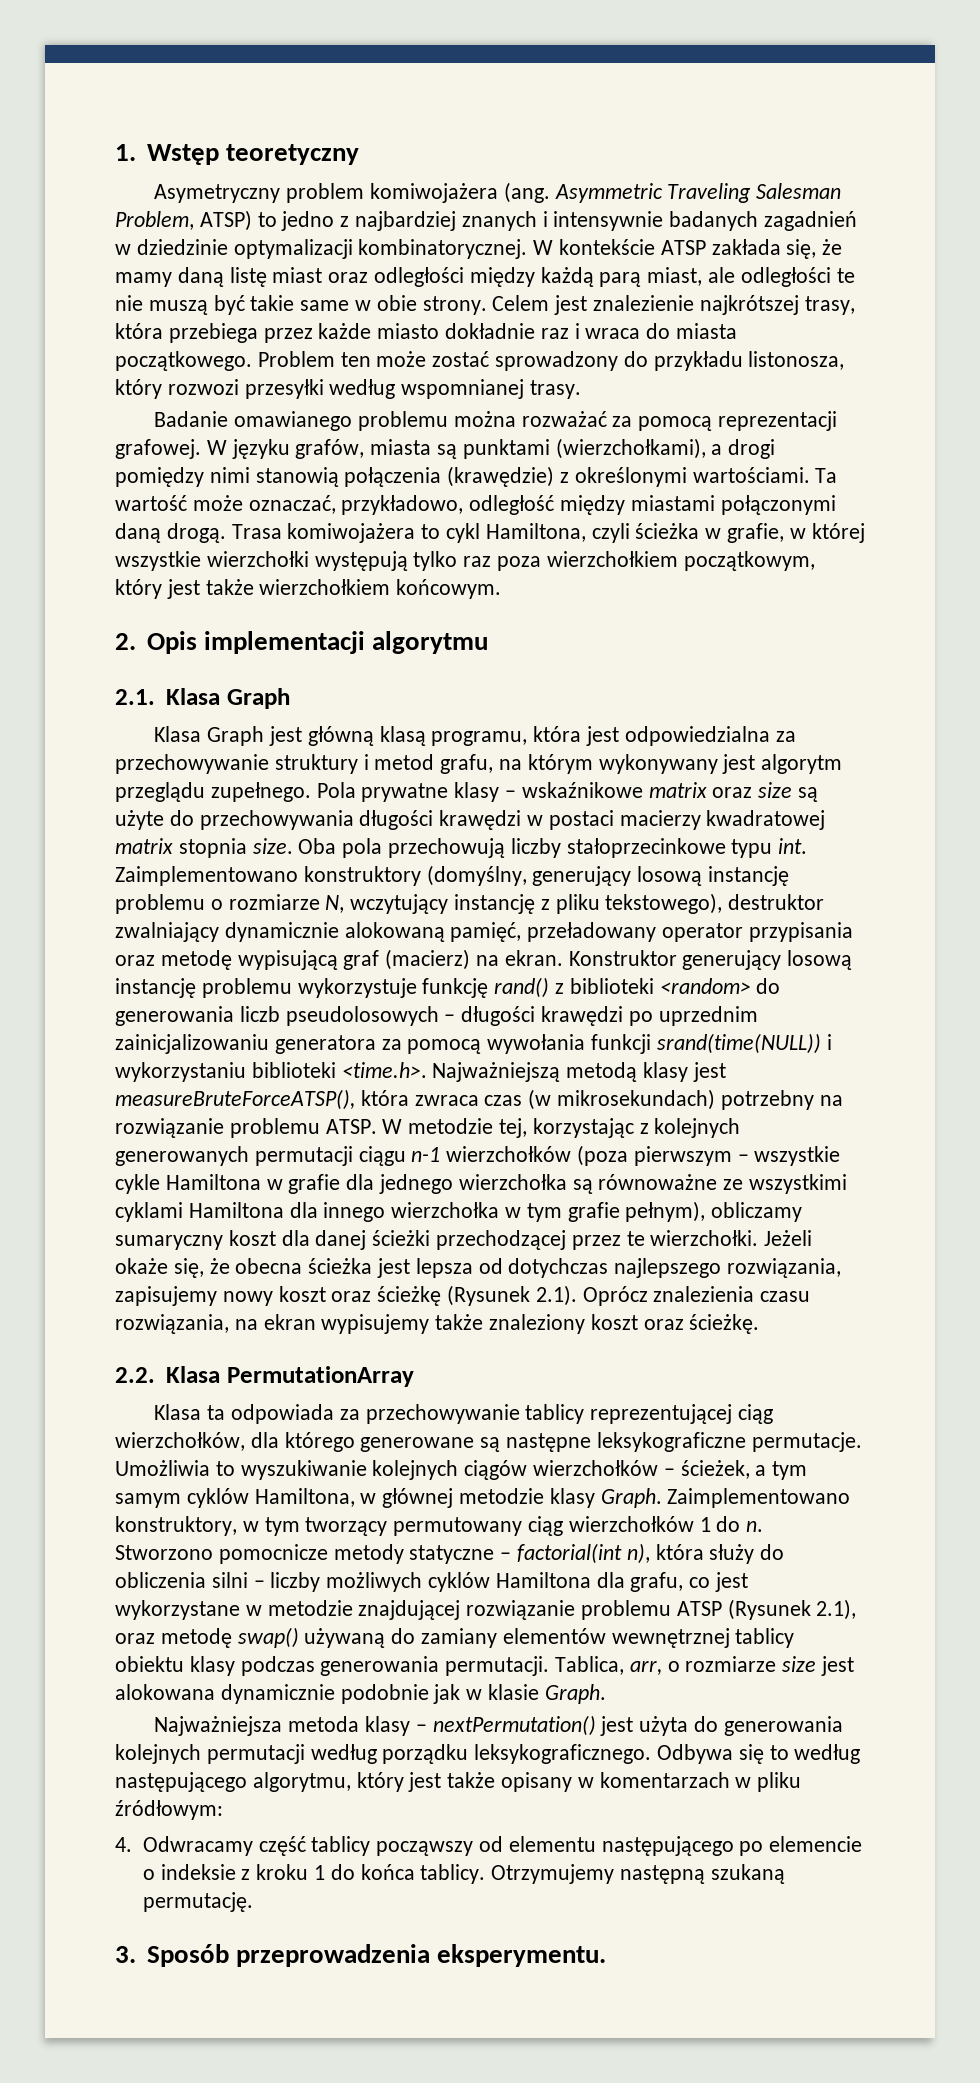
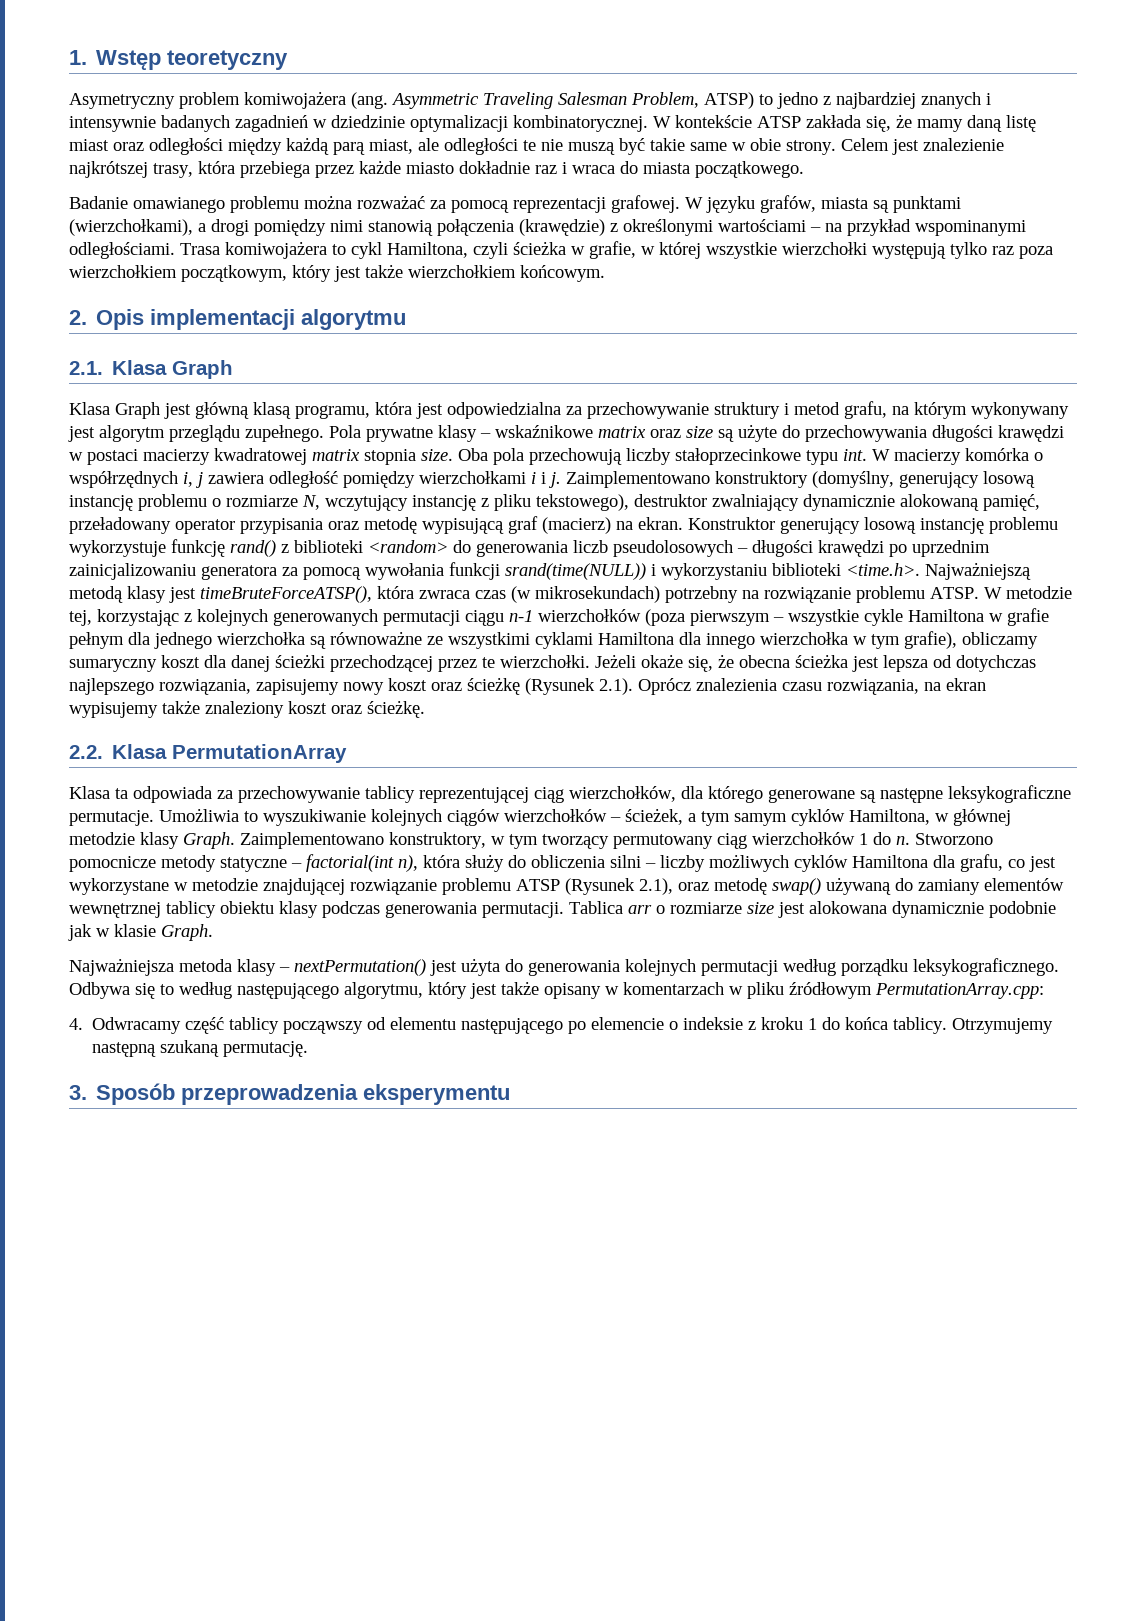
[257,351,845,371] [115,379,582,399] Problem ten może zostać sprowadzony do przykładu listonosza, który rozwozi przesyłki według wspomnianej trasy. -> (804, 169) none
[692,467,838,483] [115,495,836,515] [115,523,226,543] wartościami. Ta wartość może oznaczać, przykładowo, odległość między miastami połączonymi daną drogą. -> [718,219,1026,236] [69,242,175,259] wartościami – na przykład wspominanymi odległościami.
(808, 846) none -> [872,448,1043,465] [69,471,561,488] W macierzy komórka o współrzędnych i, j zawiera odległość pomiędzy wierzchołkami i i j.
[115,1089,355,1110] measureBruteForceATSP(), -> [200,586,372,603] timeBruteForceATSP(),
(341, 1184) none -> [69,632,124,649] pełnym
[567,1201,706,1222] grafie pełnym), -> [904,631,957,649] grafie),
[555,1656,662,1675] Tablica, arr, -> [569,901,652,914] Tablica arr
[115,1800,223,1820] źródłowym: -> [789,982,1044,999] źródłowym PermutationArray.cpp:
[437,1944,607,1967] eksperymentu. -> [363,1084,511,1105] eksperymentu

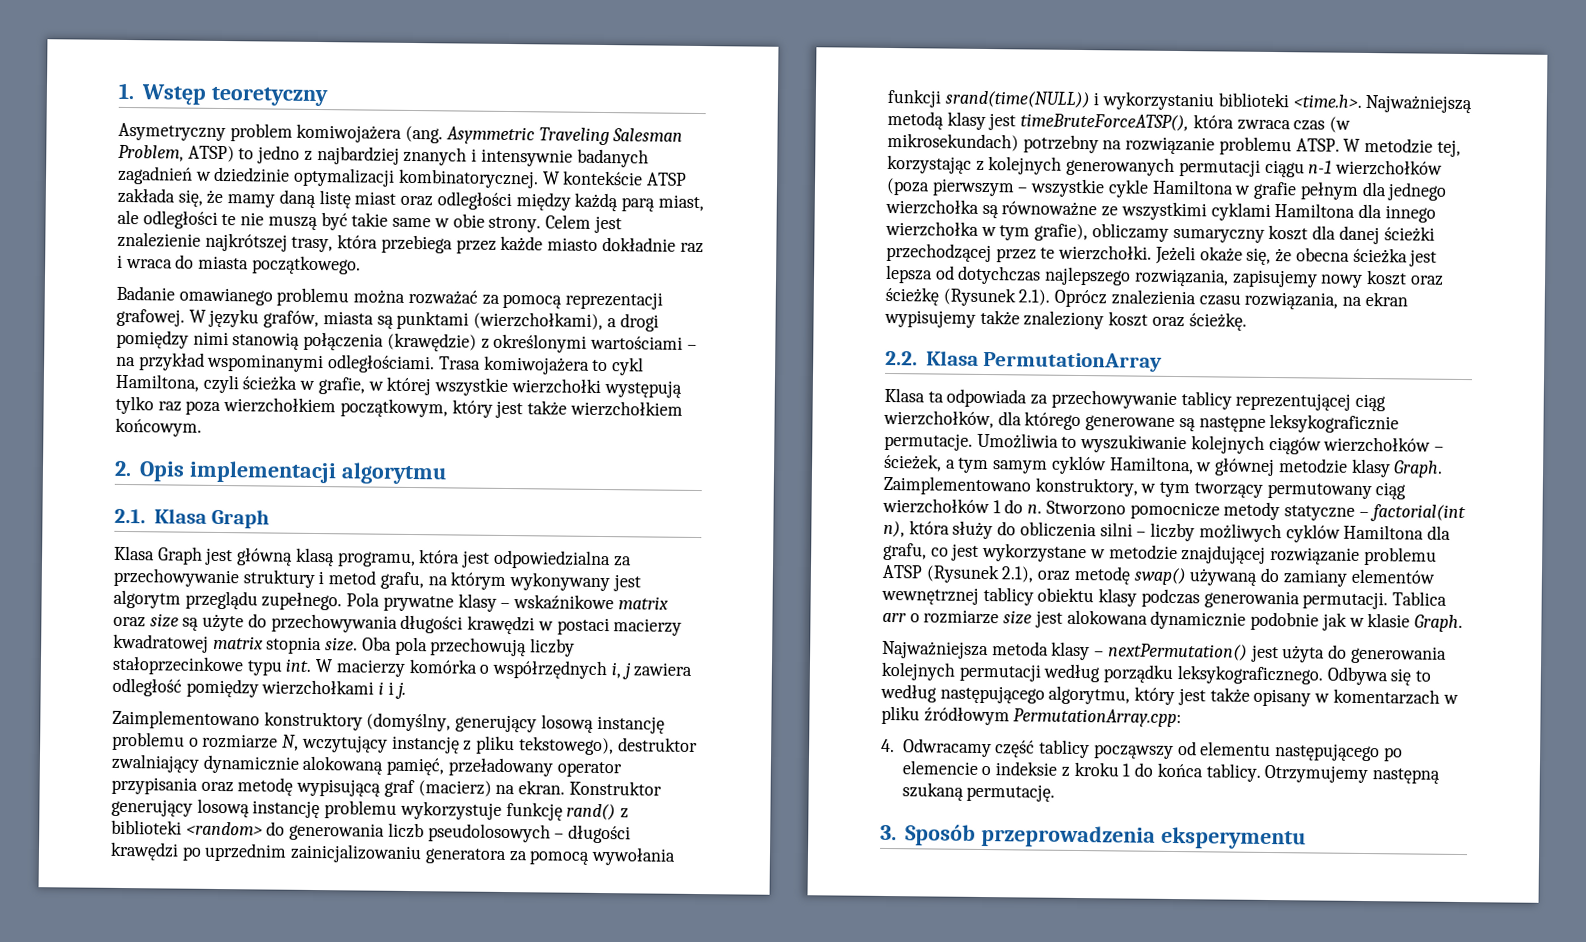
(561, 480) none -> (406, 690) //
[948,785,1071,803] leksykograficzne -> [1269,413,1400,434] leksykograficznie

